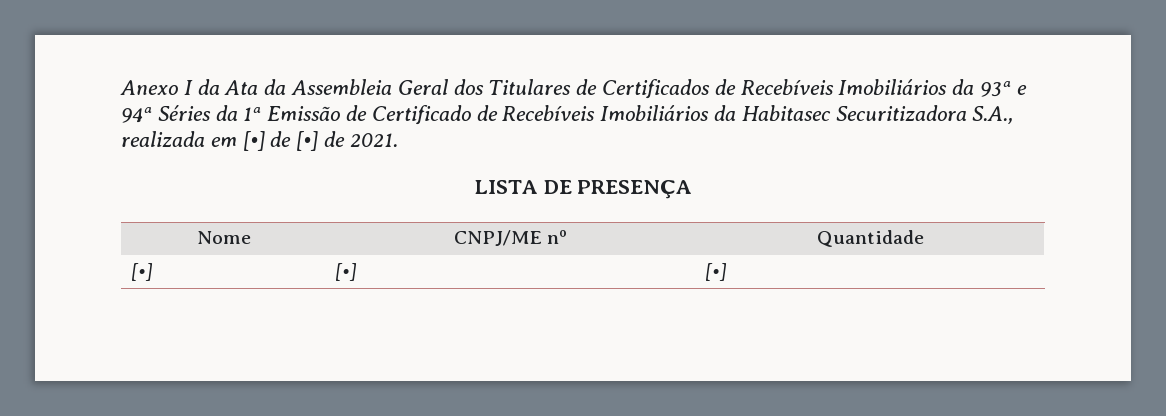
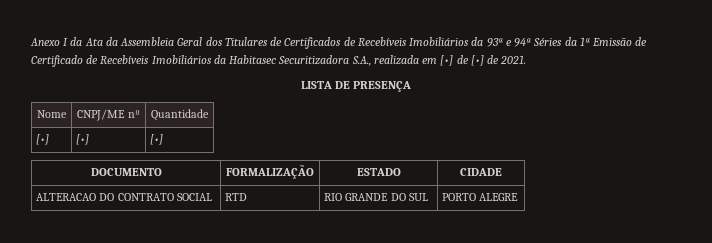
(728, 272) none -> [90,168,162,176] [226,165,314,179] [356,168,401,176] [460,168,502,176] [36,193,212,201] [225,193,248,201] [324,193,428,201] [442,193,519,201] // DOCUMENTO | FORMALIZAÇÃO | ESTADO | CIDADE // ALTERACAO DO CONTRATO SOCIAL | RTD | RIO GRANDE DO SUL | PORTO ALEGRE

